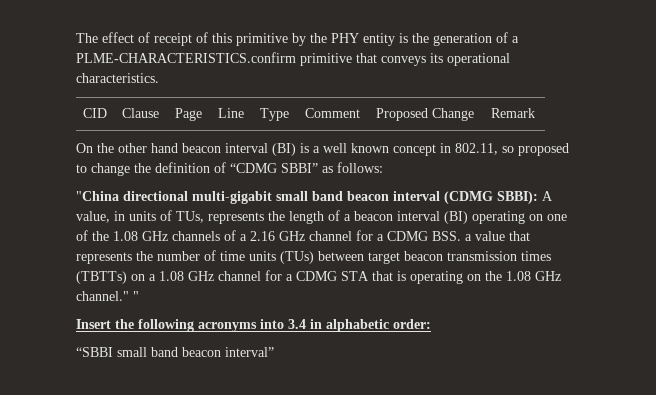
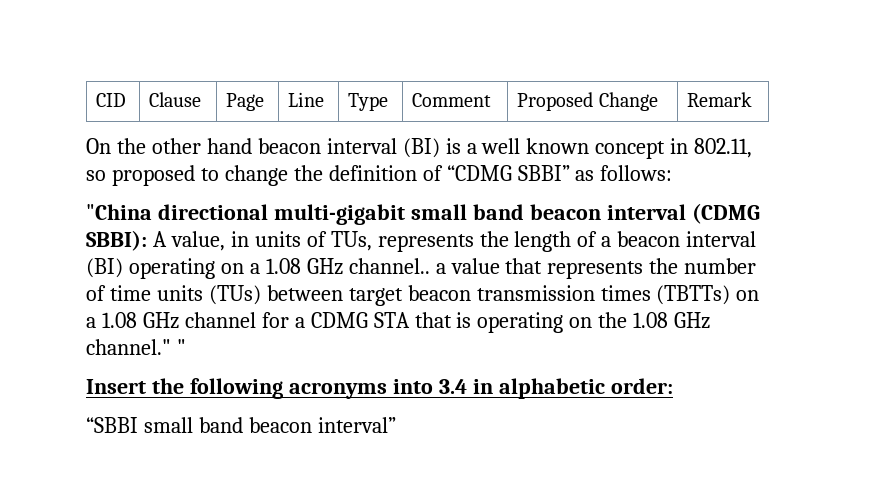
[76,32,519,46] [76,52,510,66] [76,73,159,83] The effect of receipt of this primitive by the PHY entity is the generation of a PLME-CHARACTERISTICS.confirm primitive that conveys its operational characteristics. // -> (96, 100) none
[547,214,567,221] [76,230,461,241] one of the 1.08 GHz channels of a 2.16 GHz channel for a CDMG BSS. -> [249,258,430,275] a 1.08 GHz channel..

